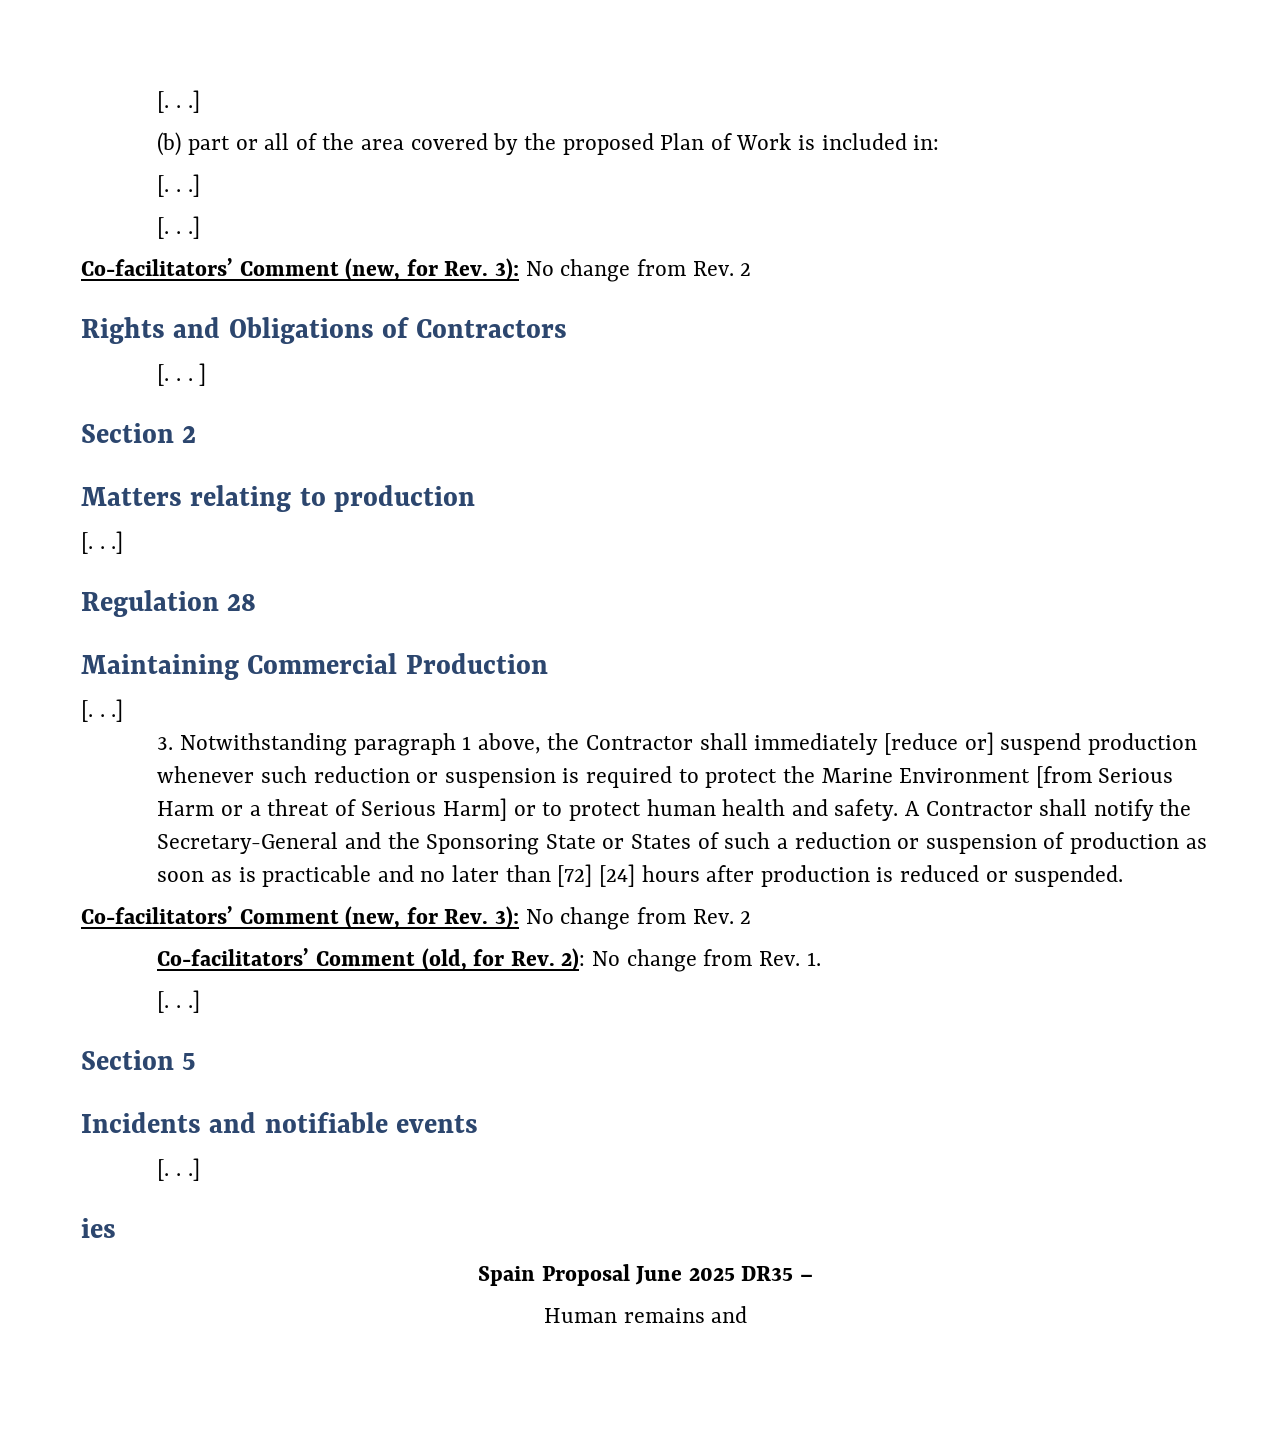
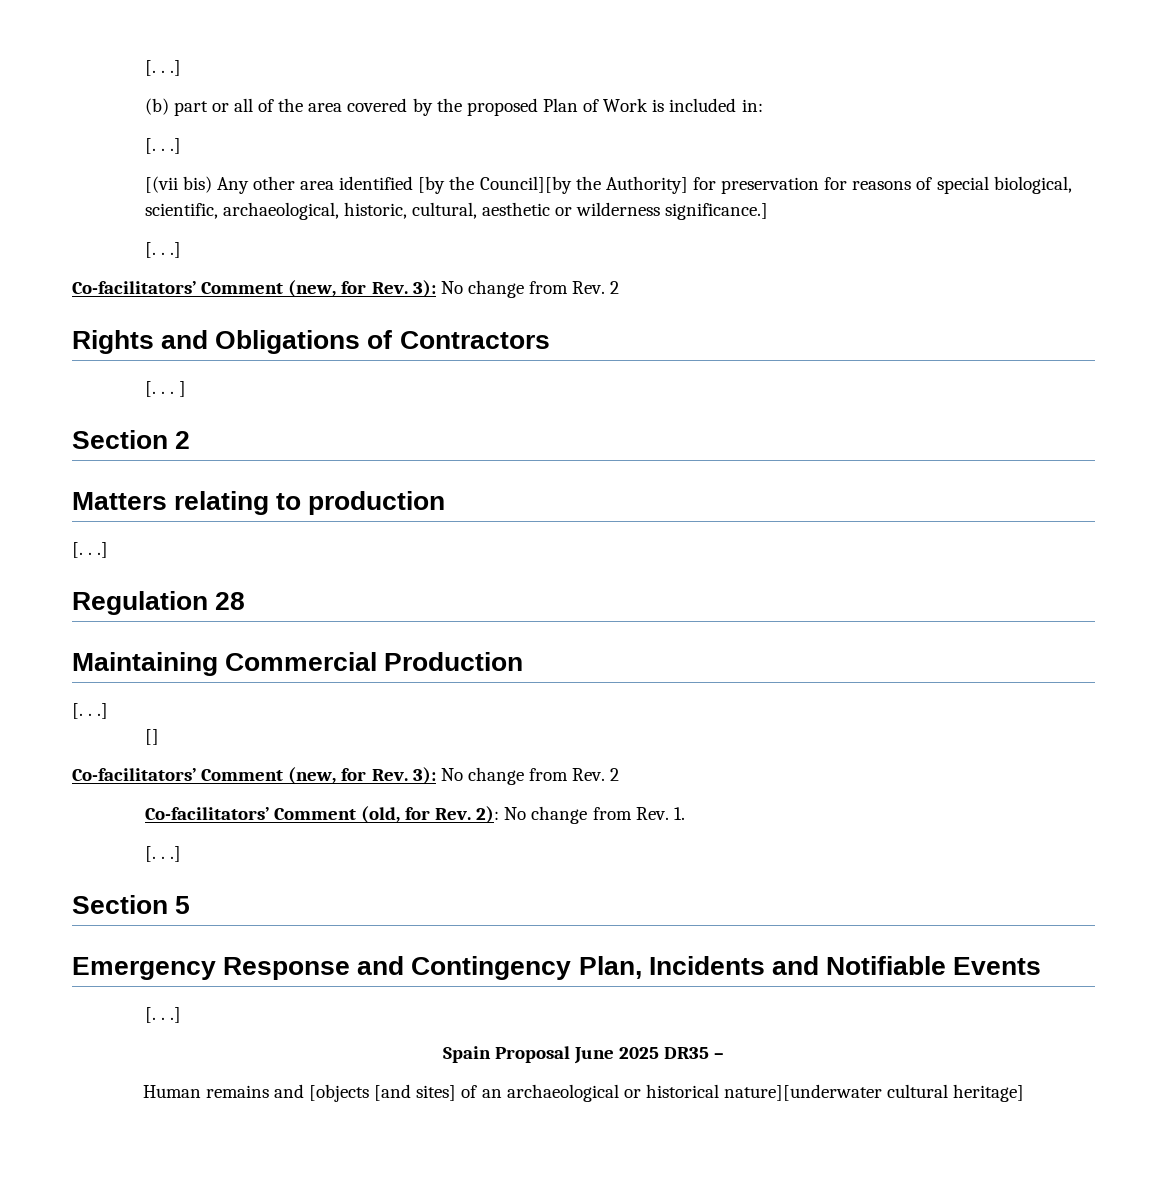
(200, 185) none -> [144,176,1072,194] [144,202,769,220] // [(vii bis) Any other area identified [by the Council][by the Authority] for preservation for reasons of special biological, scientific, archaeological, historic, cultural, aesthetic or wilderness significance.]
[157,732,1197,756] [157,766,1174,788] [157,798,1192,821] [157,832,1207,855] [157,864,1124,887] 3. Notwithstanding paragraph 1 above, the Contractor shall immediately [reduce or] suspend production whenever such reduction or suspension is required to protect the Marine Environment [from Serious Harm or a threat of Serious Harm] or to protect human health and safety. A Contractor shall notify the Secretary-General and the Sponsoring State or States of such a reduction or suspension of production as soon as is practicable and no later than [72] [24] hours after production is reduced or suspended. -> [144,729,159,745] []
[81,1112,479,1133] [157,1158,200,1181] [81,1218,116,1238] Incidents and notifiable events // [. . .] // ies -> [72,956,1042,980] [144,1007,181,1023] Emergency Response and Contingency Plan, Incidents and Notifiable Events // [. . .]
(748, 1314) none -> [309,1084,1025,1102] [objects [and sites] of an archaeological or historical nature][underwater cultural heritage]

